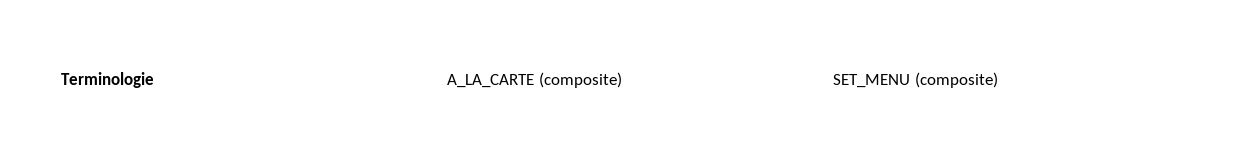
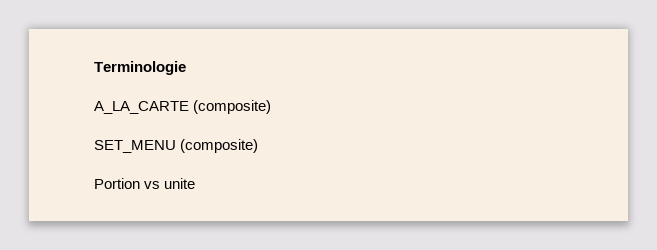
(998, 80) none -> [94,178,196,189] // Portion vs unite

